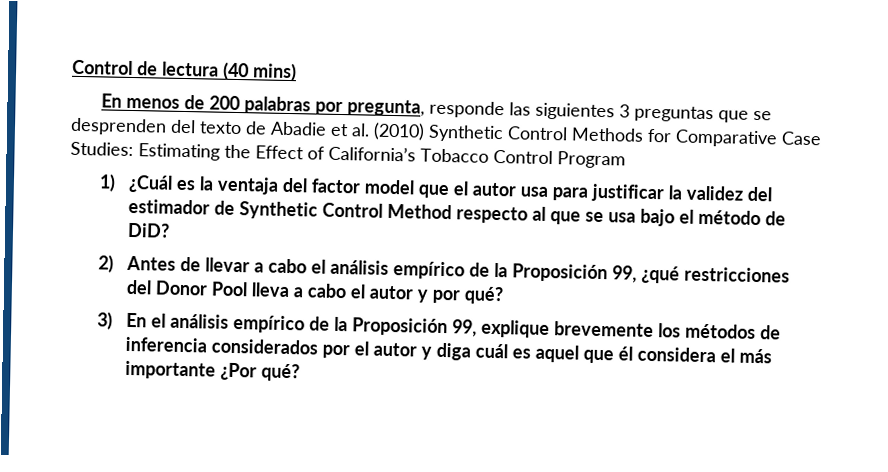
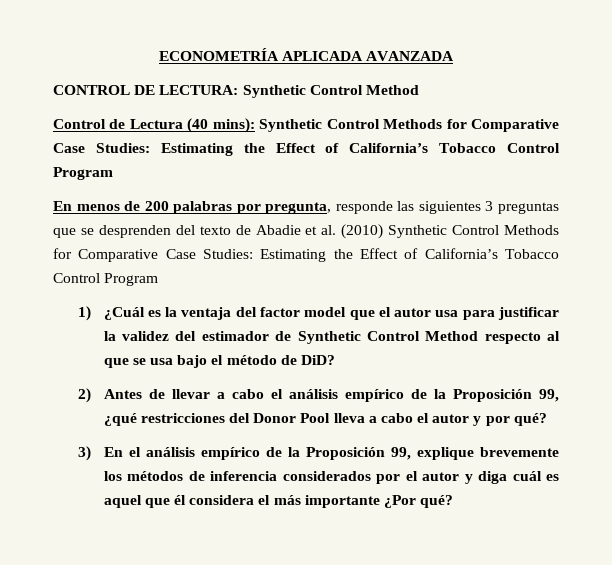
[72,59,297,82] Control de lectura (40 mins) -> [158,48,455,61] [53,85,419,98] [53,118,559,133] [53,143,560,156] [53,167,113,180] ECONOMETRÍA APLICADA AVANZADA // CONTROL DE LECTURA: Synthetic Control Method // Control de Lectura (40 mins): Synthetic Control Methods for Comparative Case Studies: Estimating the Effect of California’s Tobacco Control Program

